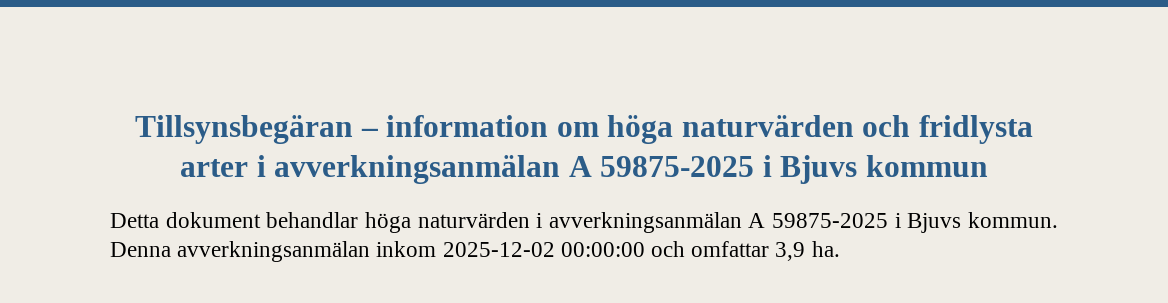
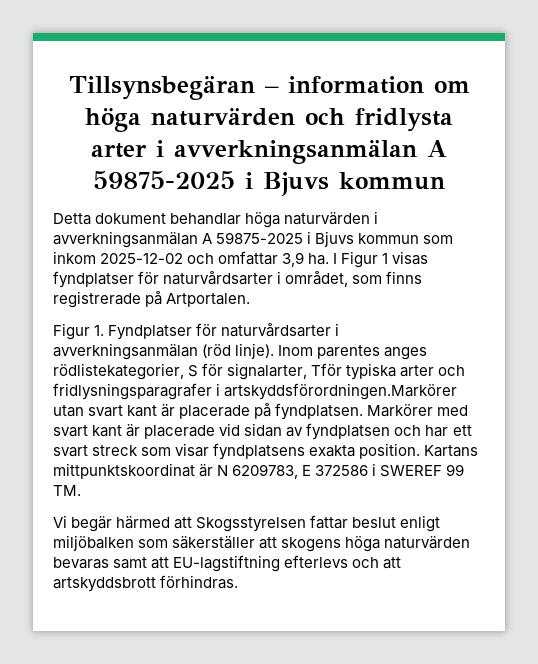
[967,212,1058,228] [110,241,371,262] kommun. Denna avverkningsanmälan -> [358,233,454,244] kommun som
[560,242,645,257] 00:00:00 -> (184, 258) none
(840, 249) none -> [333,251,429,268] [53,271,423,288] [53,291,251,308] [53,323,340,340] [53,343,428,360] [53,363,466,380] [53,383,458,400] [53,403,469,420] [53,423,472,440] [53,443,479,460] [53,463,465,479] [53,485,81,496] [53,515,441,532] [53,535,471,552] [53,555,402,572] [53,575,239,592] I Figur 1 visas fyndplatser för naturvårdsarter i området, som finns registrerade på Artportalen. // Figur 1. Fyndplatser för naturvårdsarter i avverkningsanmälan (röd linje). Inom parentes anges rödlistekategorier, S för signalarter, Tför typiska arter och fridlysningsparagrafer i artskyddsförordningen.Markörer utan svart kant är placerade på fyndplatsen. Markörer med svart kant är placerade vid sidan av fyndplatsen och har ett svart streck som visar fyndplatsens exakta position. Kartans mittpunktskoordinat är N 6209783, E 372586 i SWEREF 99 TM. // Vi begär härmed att Skogsstyrelsen fattar beslut enligt miljöbalken som säkerställer att skogens höga naturvärden bevaras samt att EU-lagstiftning efterlevs och att artskyddsbrott förhindras.

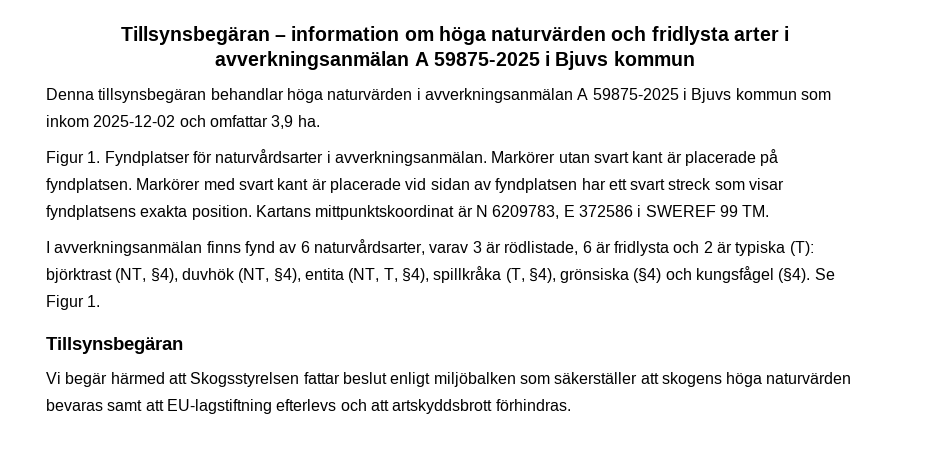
[53,213,167,225] Detta dokument -> [46,88,207,103] Denna tillsynsbegäran
[333,251,429,268] [53,271,423,288] [53,291,251,308] I Figur 1 visas fyndplatser för naturvårdsarter i området, som finns registrerade på Artportalen. -> (320, 121) none
[53,343,428,360] [53,363,466,380] [53,383,458,400] avverkningsanmälan (röd linje). Inom parentes anges rödlistekategorier, S för signalarter, Tför typiska arter och fridlysningsparagrafer i artskyddsförordningen.Markörer -> [334,151,556,166] avverkningsanmälan. Markörer
[394,425,422,436] och -> (578, 185) none
(81, 490) none -> [46,239,814,256] [46,266,835,283] [46,295,101,310] [46,337,183,354] // I avverkningsanmälan finns fynd av 6 naturvårdsarter, varav 3 är rödlistade, 6 är fridlysta och 2 är typiska (T): björktrast (NT, §4), duvhök (NT, §4), entita (NT, T, §4), spillkråka (T, §4), grönsiska (§4) och kungsfågel (§4). Se Figur 1. // Tillsynsbegäran

